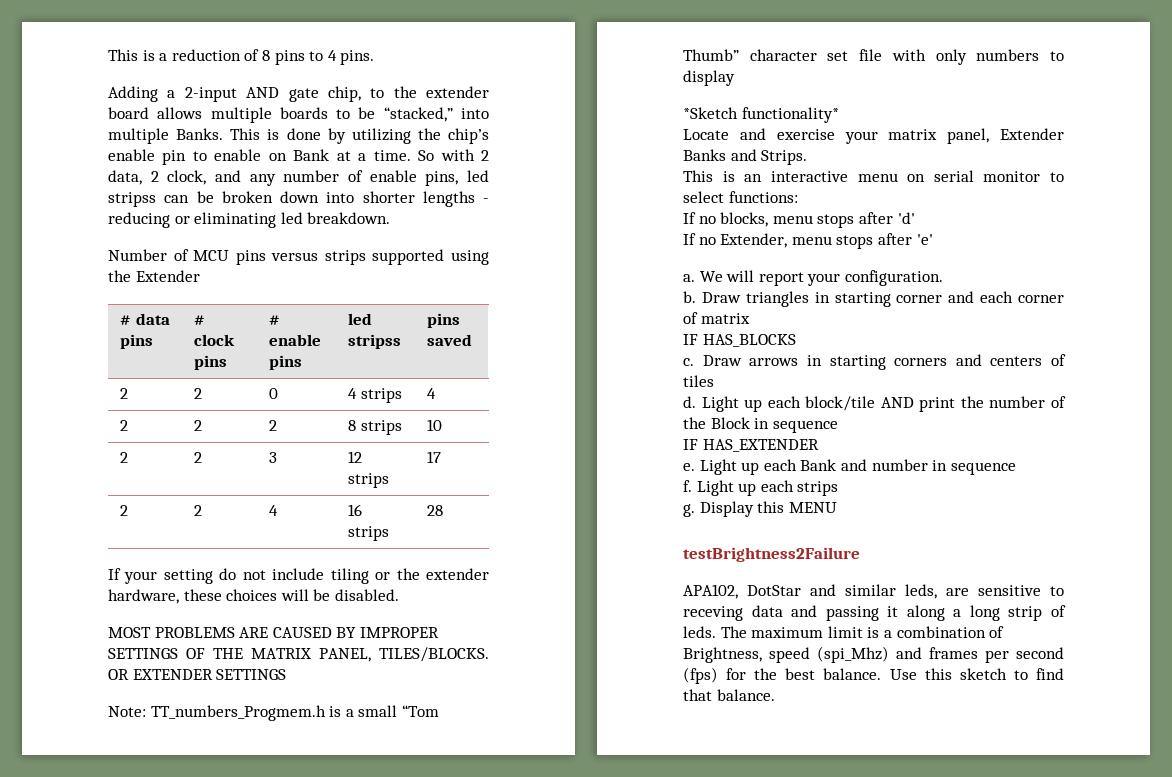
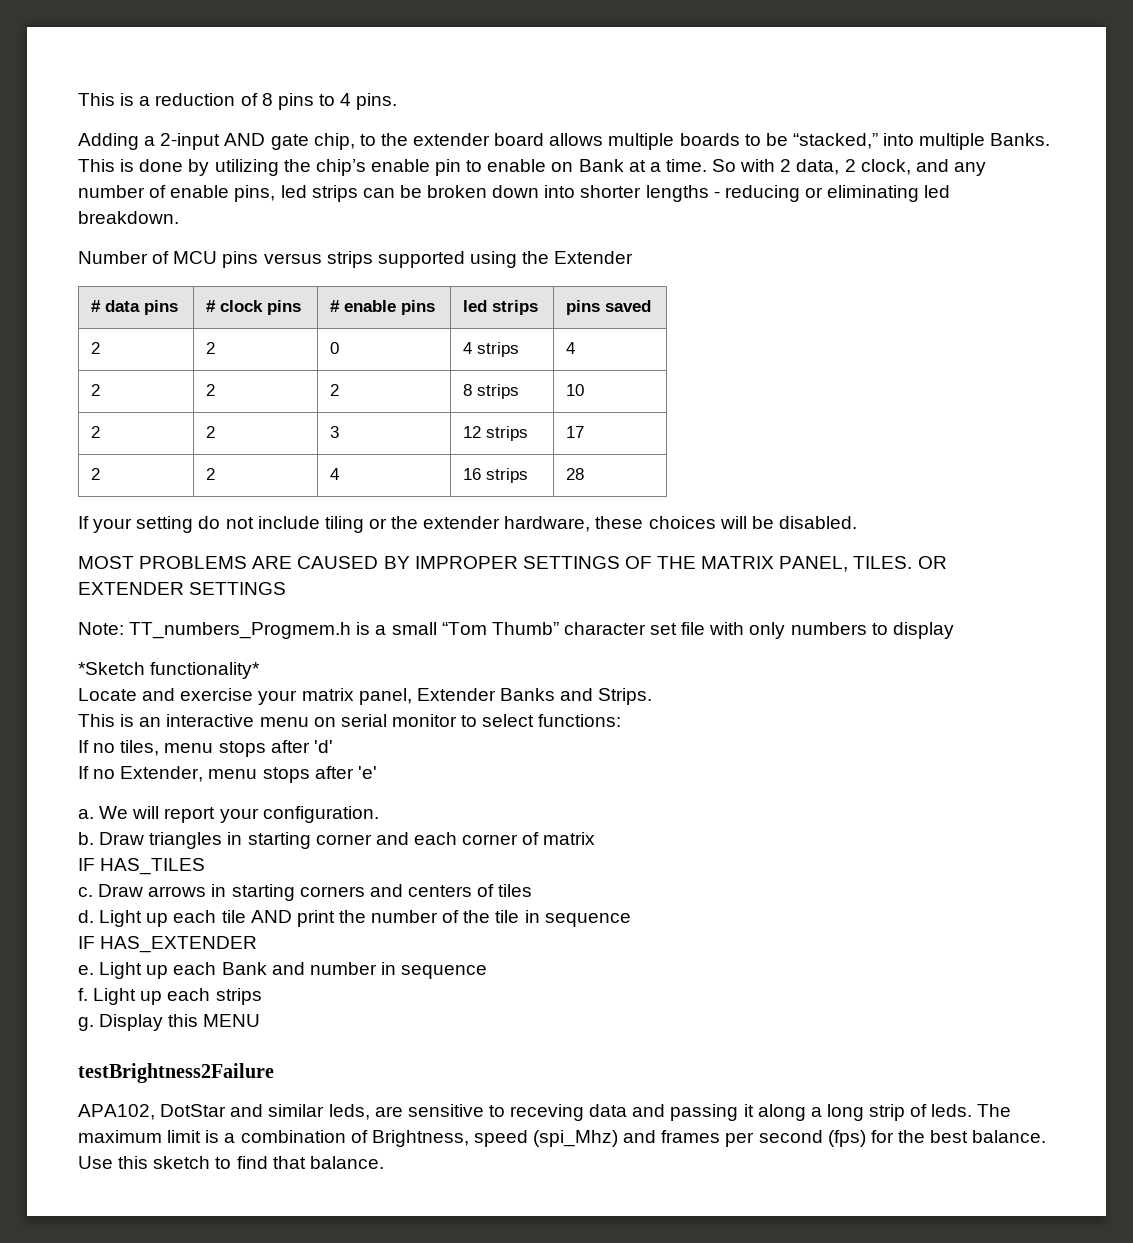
[108,192,156,207] stripss -> [311,185,358,202] strips
[348,334,402,349] stripss -> [491,300,538,315] strips
[379,647,489,662] TILES/BLOCKS. -> [853,556,913,569] TILES.
[720,212,769,227] blocks, -> [120,740,160,756] tiles,
[702,334,796,347] HAS_BLOCKS -> [100,858,206,875] HAS_TILES
[805,396,876,411] block/tile -> [221,910,246,923] tile
[710,417,750,429] Block -> [495,910,520,923] tile

